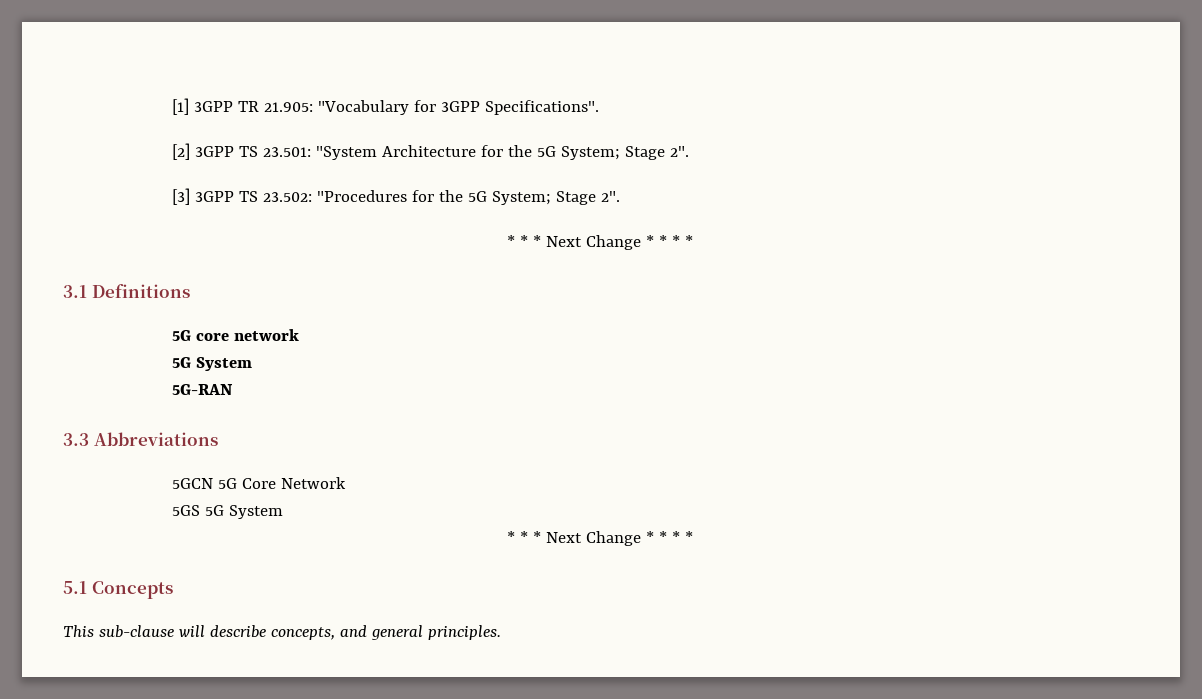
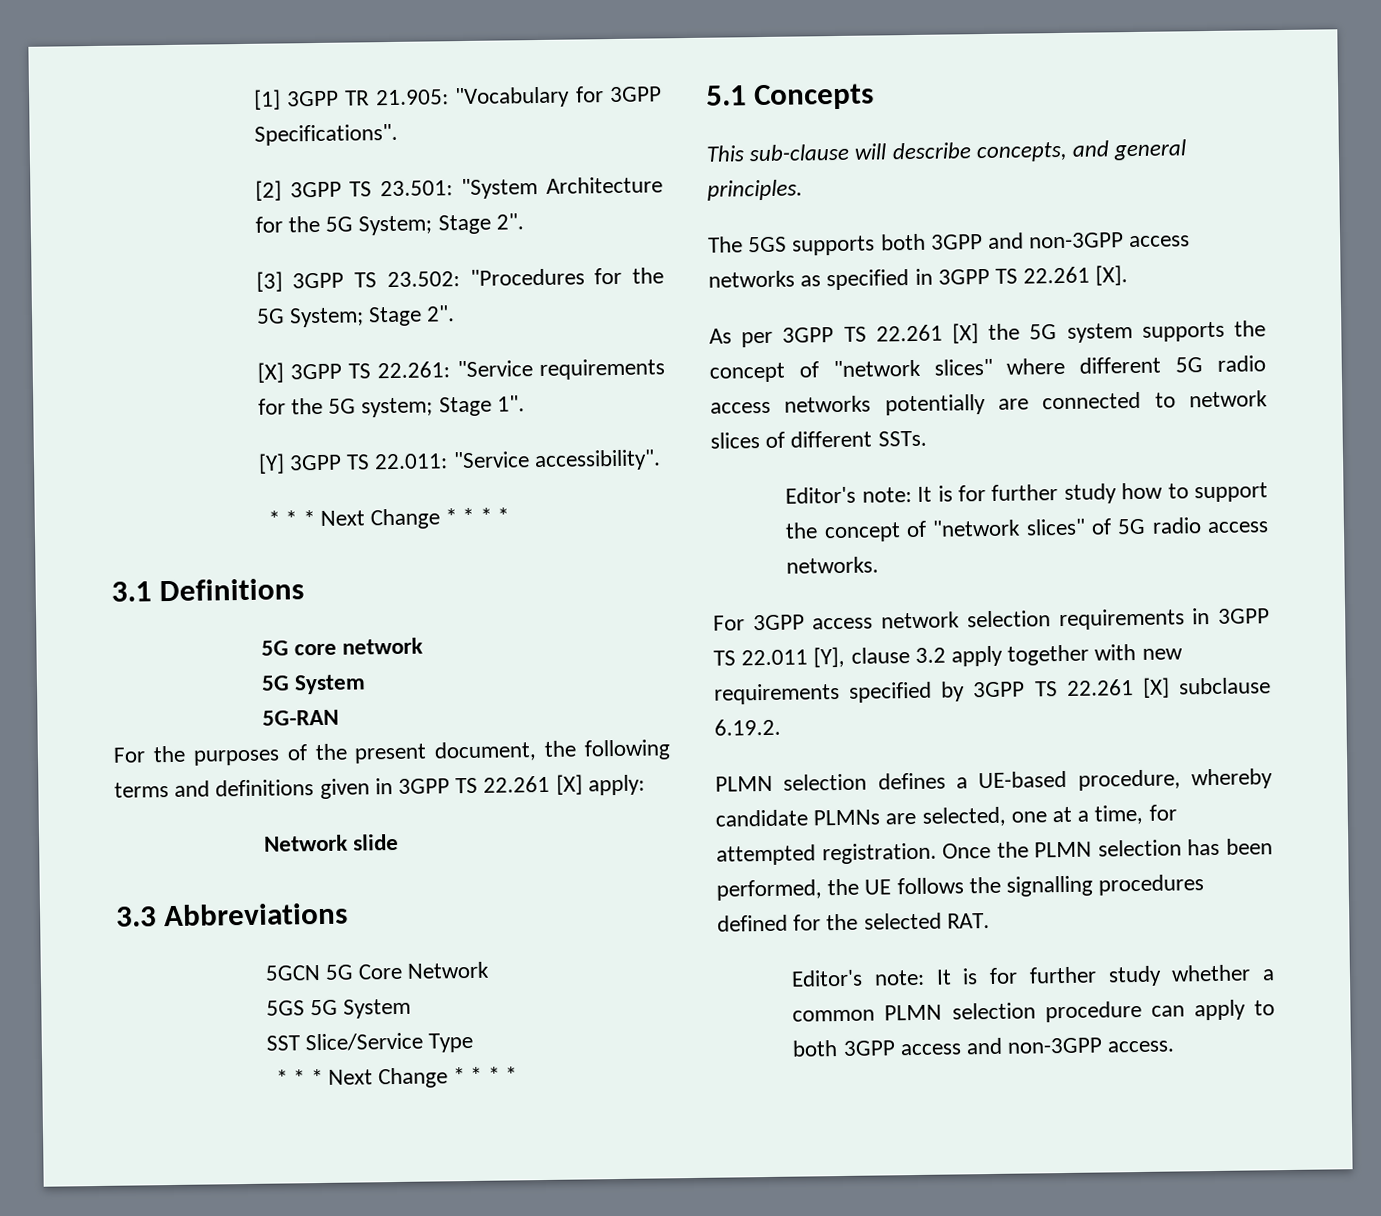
(620, 196) none -> [256,358,665,383] [257,395,525,418] [257,449,661,474] // [X] 3GPP TS 22.261: "Service requirements for the 5G system; Stage 1". // [Y] 3GPP TS 22.011: "Service accessibility".
(233, 389) none -> [113,739,671,766] [114,774,645,800] [263,833,399,852] // For the purposes of the present document, the following terms and definitions given in 3GPP TS 22.261 [X] apply: // Network slide
(283, 512) none -> [265,1032,474,1053] // SST Slice/Service Type
(501, 632) none -> [708,232,1191,256] [708,265,1129,291] [709,320,1266,348] [709,355,1266,383] [710,390,1268,416] [710,430,927,449] [785,482,1268,504] [785,517,1269,543] [786,556,880,574] [713,608,1270,631] [713,644,1183,668] [714,677,1271,705] [714,718,781,736] [715,768,1273,792] [715,804,1177,827] [716,838,1273,866] [716,874,1205,901] [717,912,990,932] [791,964,1275,987] [792,999,1275,1023] [792,1037,1176,1057] // The 5GS supports both 3GPP and non-3GPP access networks as specified in 3GPP TS 22.261 [X]. // As per 3GPP TS 22.261 [X] the 5G system supports the concept of "network slices" where different 5G radio access networks potentially are connected to network slices of different SSTs. // Editor's note: It is for further study how to support the concept of "network slices" of 5G radio access networks. // For 3GPP access network selection requirements in 3GPP TS 22.011 [Y], clause 3.2 apply together with new requirements specified by 3GPP TS 22.261 [X] subclause 6.19.2. // PLMN selection defines a UE-based procedure, whereby candidate PLMNs are selected, one at a time, for attempted registration. Once the PLMN selection has been performed, the UE follows the signalling procedures defined for the selected RAT. // Editor's note: It is for further study whether a common PLMN selection procedure can apply to both 3GPP access and non-3GPP access.

